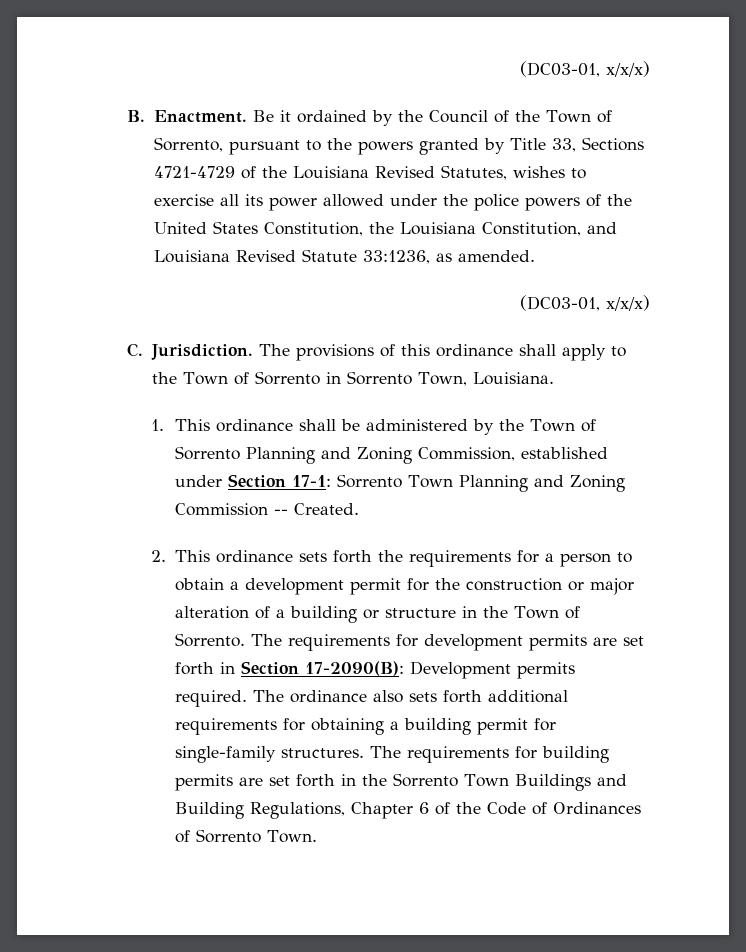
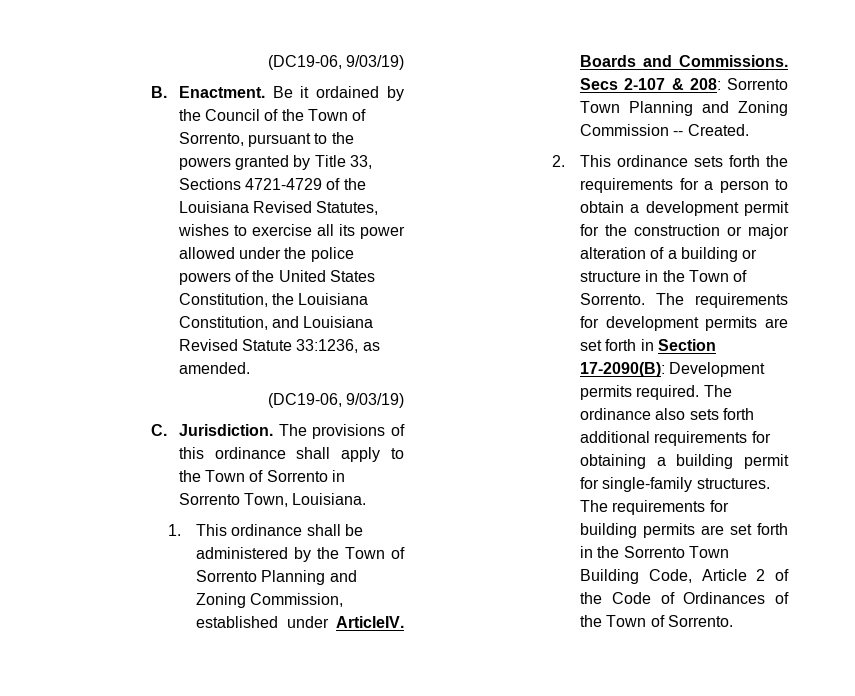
[520,61,650,77] (DC03-01, x/x/x) -> [267,55,404,70] (DC19-06, 9/03/19)
[520,295,650,311] (DC03-01, x/x/x) -> [267,393,404,408] (DC19-06, 9/03/19)
[228,474,332,488] Section 17-1: -> [336,616,405,628] [580,55,788,67] [580,78,721,90] ArticleIV. Boards and Commissions. Secs 2-107 & 208:
[515,774,628,791] [175,802,430,819] Buildings and Building Regulations, Chapter 6 -> [580,569,766,584] Building Code, Article 2
[196,829,318,843] Sorrento Town. -> [580,615,734,627] the Town of Sorrento.

